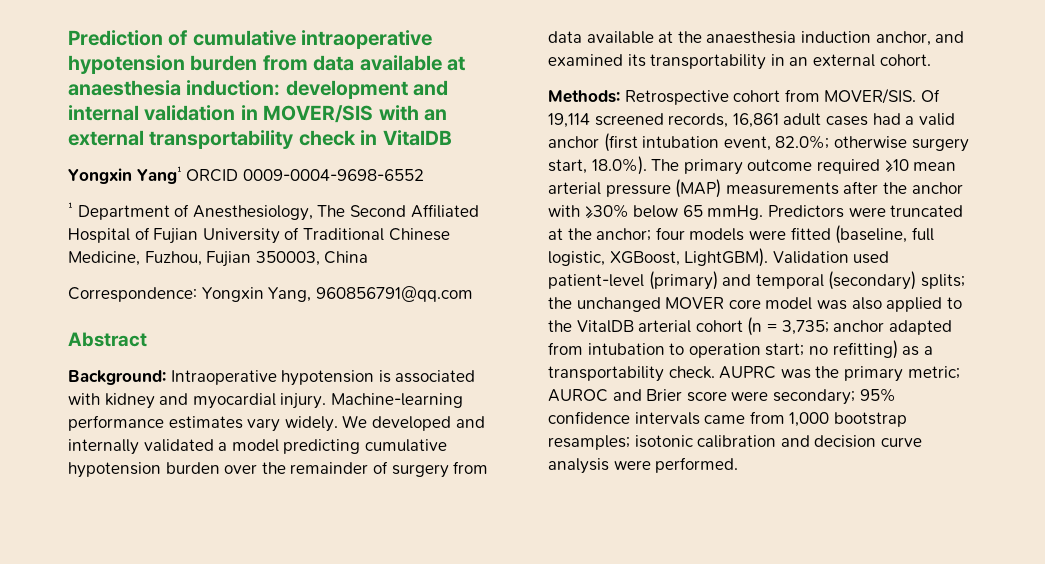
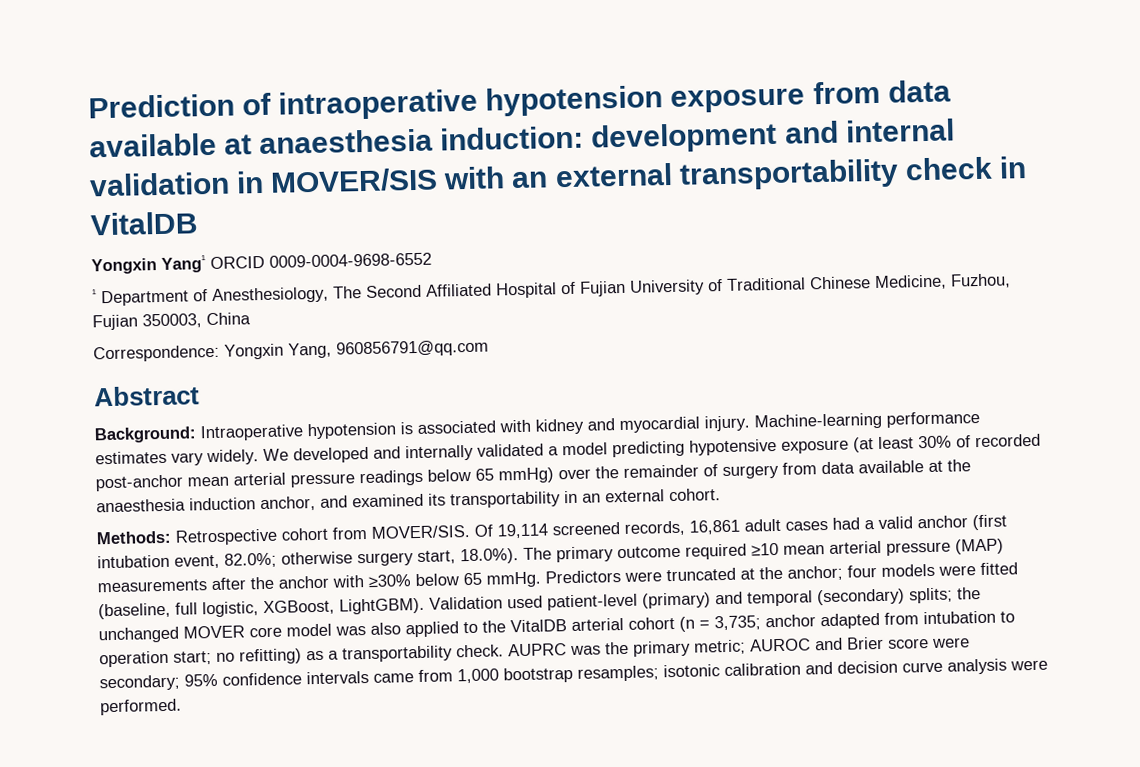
[192,30,296,46] cumulative -> (273, 104) none
[190,55,258,71] burden -> [670,88,806,113] exposure
[364,439,447,452] [68,462,220,478] cumulative hypotension burden -> [689,433,1041,456] [95,467,554,492] hypotensive exposure (at least 30% of recorded post-anchor mean arterial pressure readings below 65 mmHg)

